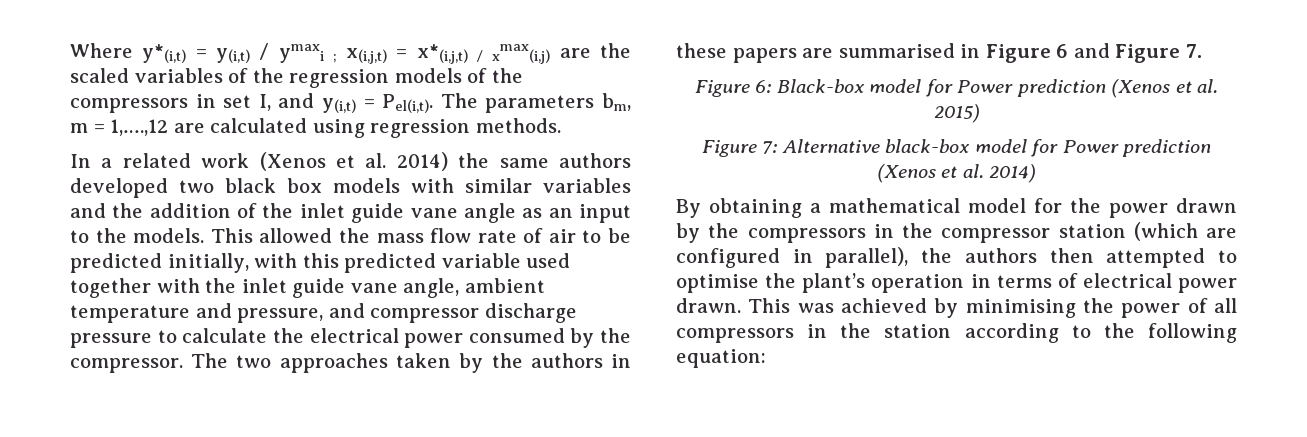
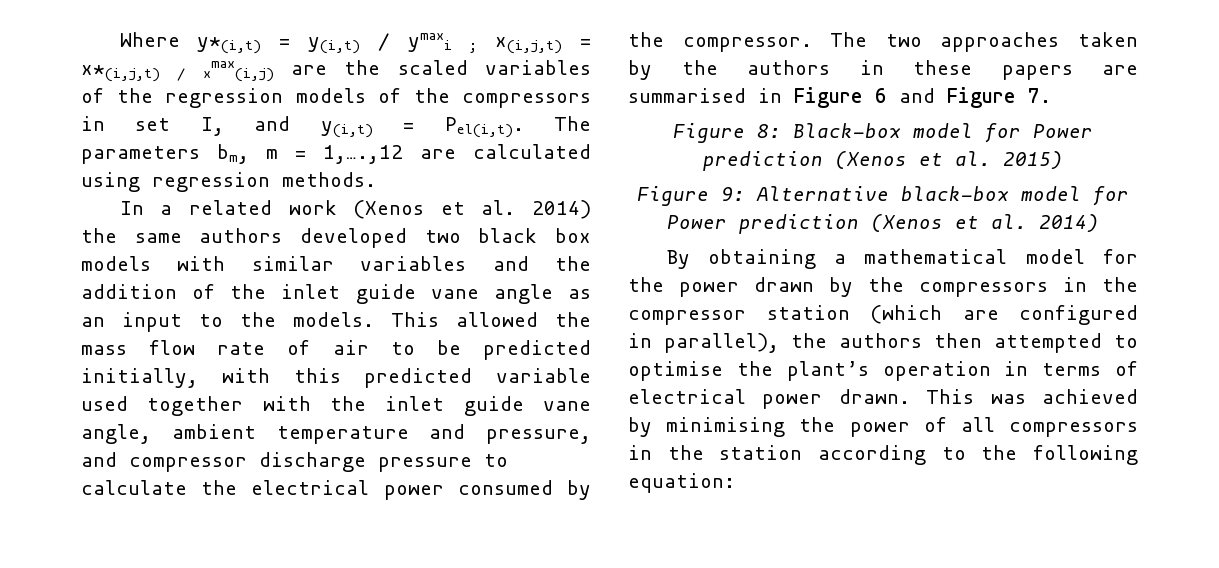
[755,80,772,93] 6: -> [757,124,781,138] 8:
[762,141,778,154] 7: -> [721,187,745,201] 9:

